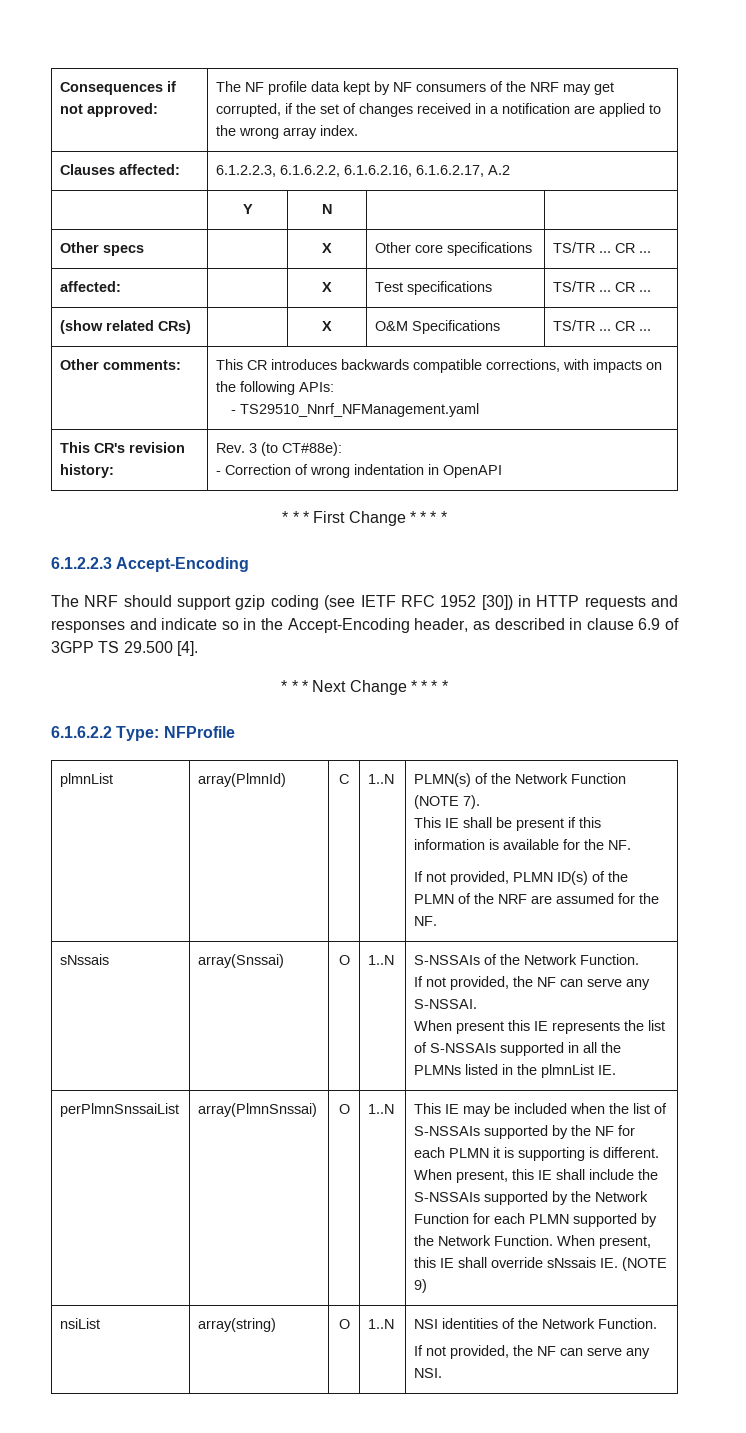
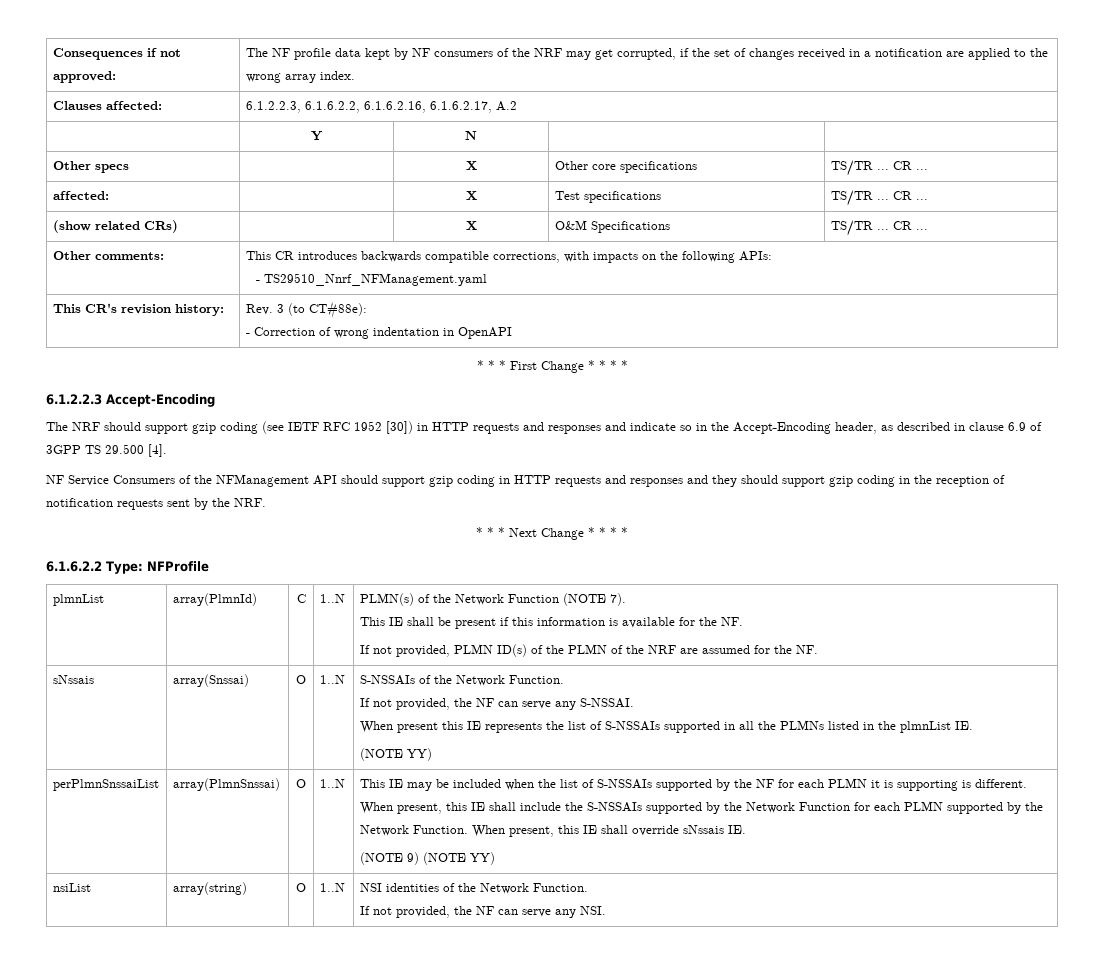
(198, 648) none -> [46,474,1005,487] [46,498,266,510] // NF Service Consumers of the NFManagement API should support gzip coding in HTTP requests and responses and they should support gzip coding in the reception of notification requests sent by the NRF.
(617, 1070) none -> [359,748,432,761] // (NOTE YY)
(619, 1263) none -> (746, 829) //
(428, 1286) none -> [422,852,495,865] (NOTE YY)

